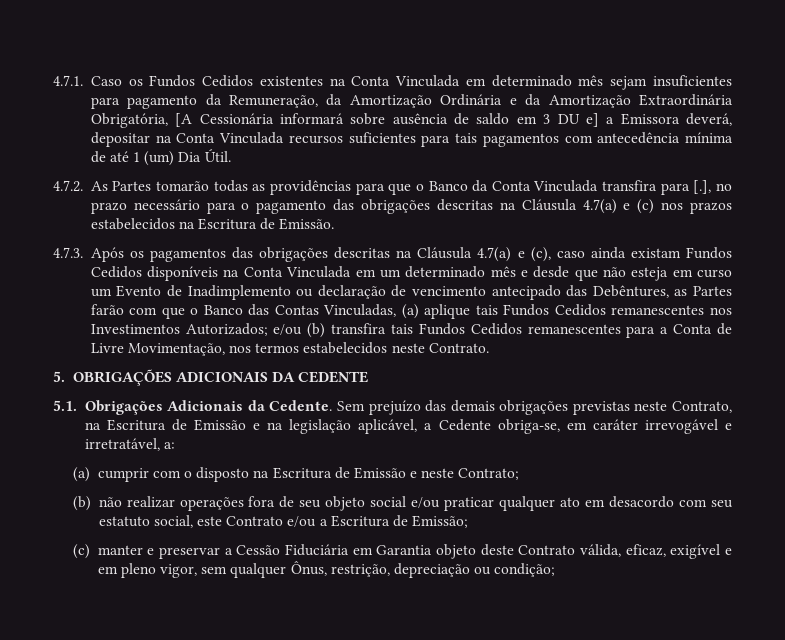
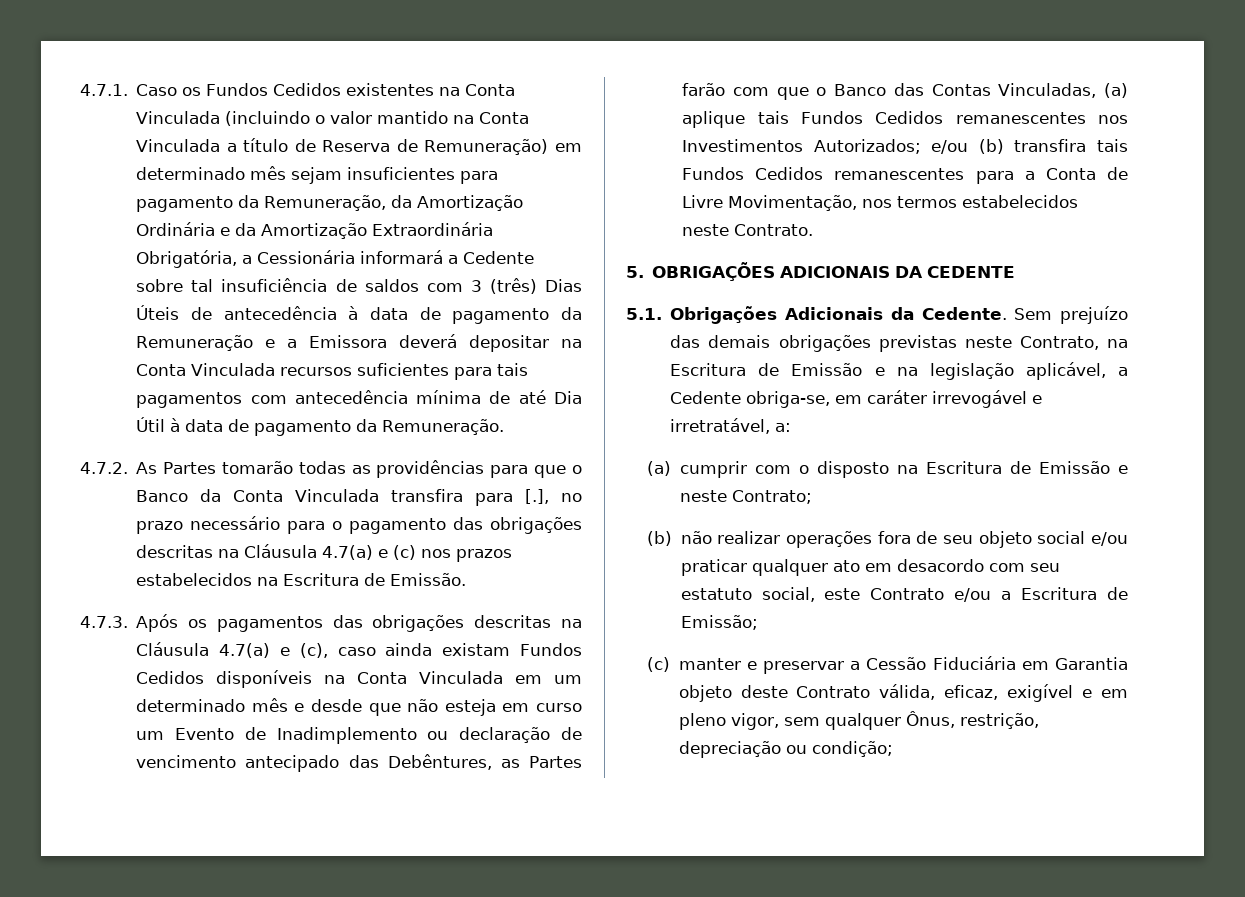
(461, 81) none -> [225,111,530,126] [136,138,549,155] (incluindo o valor mantido na Conta Vinculada a título de Reserva de Remuneração)
[175,113,193,127] [A -> [242,255,253,264] a
[350,113,599,127] sobre ausência de saldo em 3 DU e] -> [448,251,535,264] [136,278,582,294] [136,305,583,324] [136,335,276,351] a Cedente sobre tal insuficiência de saldos com 3 (três) Dias Úteis de antecedência à data de pagamento da Remuneração e
[686,113,732,126] deverá, -> [399,334,458,348] deverá
[133,149,231,166] 1 (um) Dia Útil. -> [554,391,582,404] [136,417,505,436] Dia Útil à data de pagamento da Remuneração.

